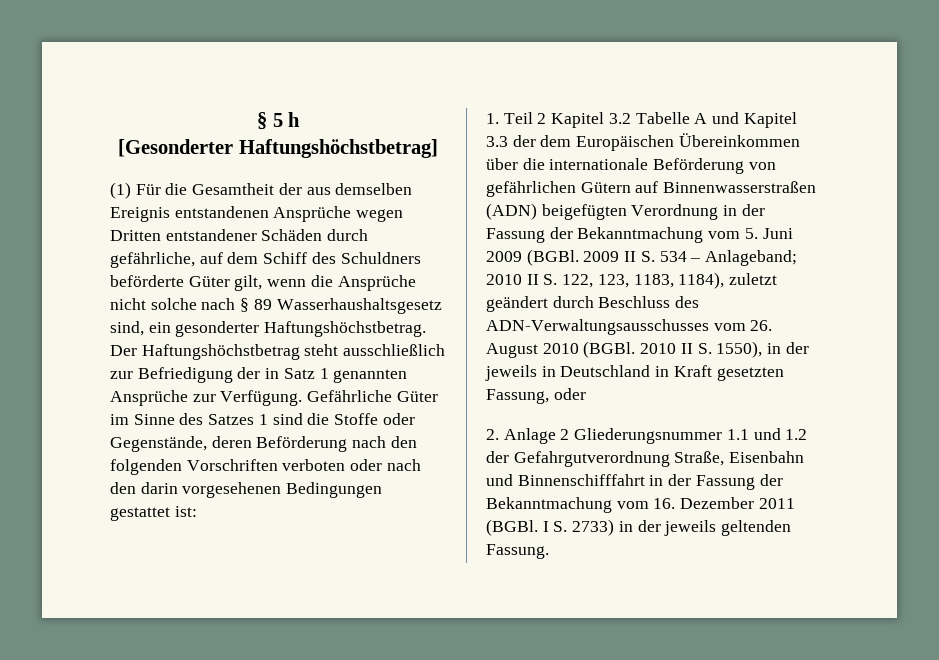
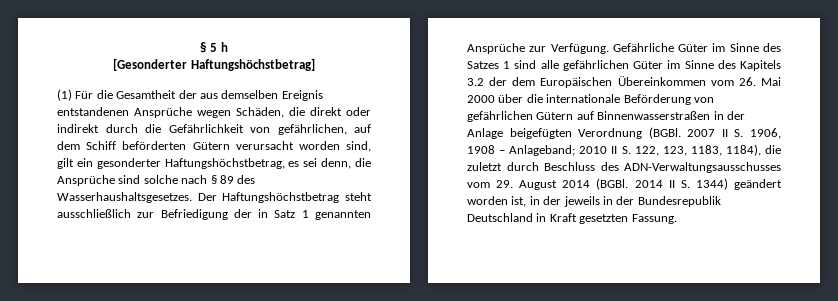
[110,229,369,241] [110,252,421,268] [110,275,307,291] Dritten entstandener Schäden durch gefährliche, auf dem Schiff des Schuldners beförderte Güter gilt, wenn -> [236,107,371,118] [57,124,371,135] [57,141,371,152] [57,158,352,169] Schäden, die direkt oder indirekt durch die Gefährlichkeit von gefährlichen, auf dem Schiff beförderten Gütern verursacht worden sind, gilt ein gesonderter Haftungshöchstbetrag, es sei denn,
[110,298,146,310] nicht -> [118,175,141,184] sind
[276,298,442,314] [110,321,427,337] Wasserhaushaltsgesetz sind, ein gesonderter Haftungshöchstbetrag. -> [237,175,256,184] [57,192,192,203] des Wasserhaushaltsgesetzes.
[307,413,415,425] [110,436,417,452] [110,459,421,475] [110,482,383,498] [110,506,197,521] [486,112,797,128] [486,133,800,151] die Stoffe oder Gegenstände, deren Beförderung nach den folgenden Vorschriften verboten oder nach den darin vorgesehenen Bedingungen gestattet ist: // 1. Teil 2 Kapitel 3.2 Tabelle A und Kapitel 3.3 der dem Europäischen Übereinkommen -> [540,60,781,71] [467,76,781,88] [467,95,495,103] alle gefährlichen Güter im Sinne des Kapitels 3.2 der dem Europäischen Übereinkommen vom 26. Mai 2000
[486,203,765,220] [486,227,793,243] [486,249,687,266] (ADN) beigefügten Verordnung in der Fassung der Bekanntmachung vom 5. Juni 2009 (BGBl. 2009 II S. 534 -> [713,111,745,120] [467,127,781,139] [467,145,495,154] in der Anlage beigefügten Verordnung (BGBl. 2007 II S. 1906, 1908
[729,273,778,285] [486,296,548,312] zuletzt geändert -> [765,145,781,154] [467,162,502,171] die zuletzt
[750,320,773,331] [486,341,763,358] 26. August 2010 (BGBl. 2010 II S. 1550), -> [496,178,782,190] [467,196,527,207] 29. August 2014 (BGBl. 2014 II S. 1344) geändert worden ist,
(556, 371) none -> [616,196,721,207] der Bundesrepublik
[486,388,586,404] [486,428,808,444] [486,451,805,467] [486,474,783,490] [486,497,795,513] [486,519,792,536] Fassung, oder // 2. Anlage 2 Gliederungsnummer 1.1 und 1.2 der Gefahrgutverordnung Straße, Eisenbahn und Binnenschifffahrt in der Fassung der Bekanntmachung vom 16. Dezember 2011 (BGBl. I S. 2733) in der jeweils geltenden -> (629, 219) none

